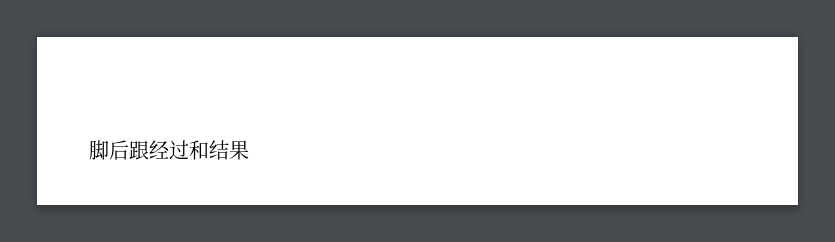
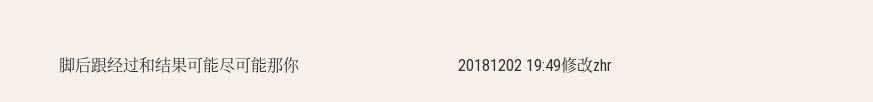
(249, 150) none -> [187,57,300,74] [458,57,613,73] 可能尽可能那你 // 20181202 19:49修改zhr

